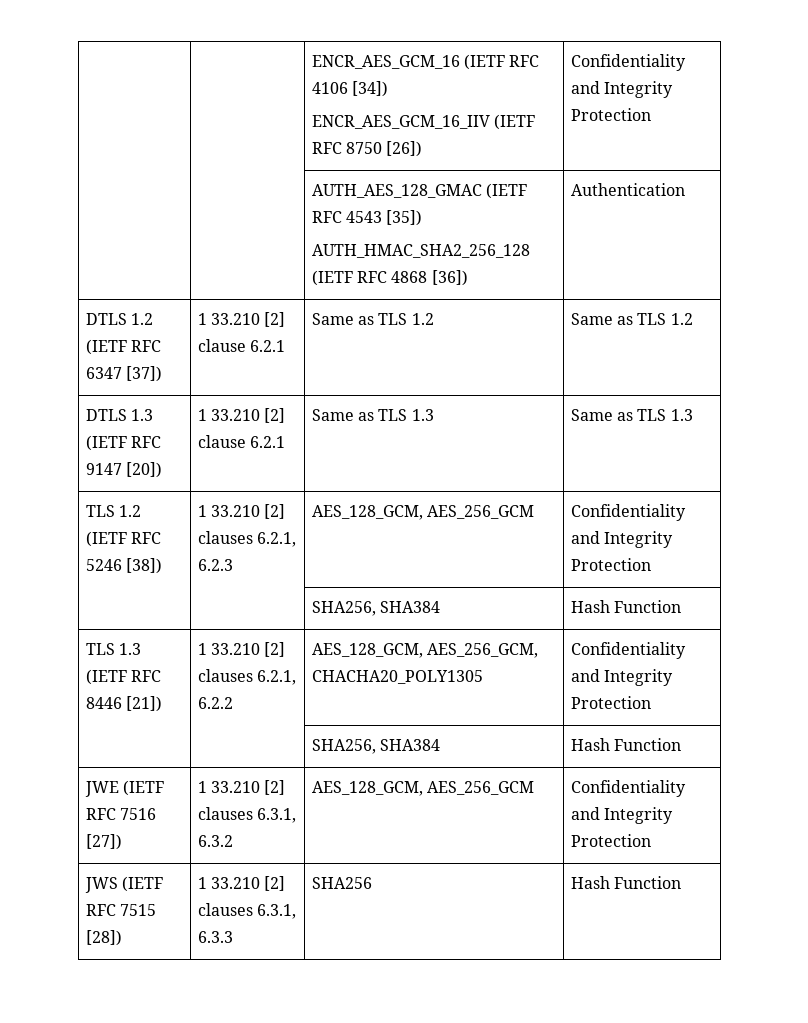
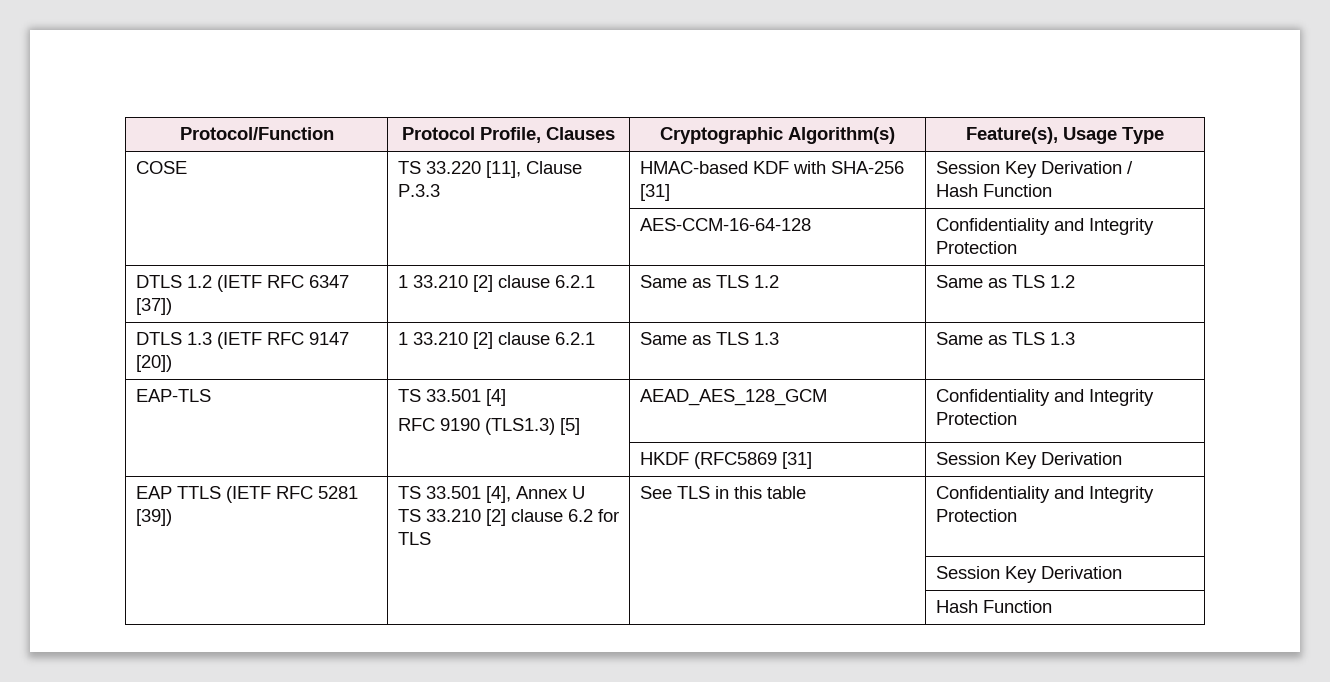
[311,54,540,70] [311,81,388,97] [311,114,535,130] [311,141,423,157] [570,54,686,71] [570,81,673,98] [570,108,651,121] [311,183,527,199] [311,210,423,226] [311,244,530,258] [311,270,468,286] [570,183,685,196] | | ENCR_AES_GCM_16 (IETF RFC 4106 [34]) // ENCR_AES_GCM_16_IIV (IETF RFC 8750 [26]) | Confidentiality and Integrity Protection // | | AUTH_AES_128_GMAC (IETF RFC 4543 [35]) // AUTH_HMAC_SHA2_256_128 (IETF RFC 4868 [36]) | Authentication -> [179,127,334,140] [402,127,615,143] [660,127,895,144] [966,127,1164,144] [135,161,187,174] [397,161,582,178] [397,184,440,197] [639,161,904,174] [639,184,670,201] [935,161,1133,178] [935,184,1052,197] [639,218,811,231] [935,218,1154,235] [935,241,1017,254] Protocol/Function | Protocol Profile, Clauses | Cryptographic Algorithm(s) | Feature(s), Usage Type // COSE | TS 33.220 [11], Clause P.3.3 | HMAC-based KDF with SHA-256 [31] | Session Key Derivation / // Hash Function // | | AES-CCM-16-64-128 | Confidentiality and Integrity Protection
[85,505,141,517] [85,531,161,547] [85,558,162,574] [197,504,286,519] [197,531,296,547] [197,559,233,571] [311,505,534,520] [570,504,686,521] [570,531,673,548] [570,558,651,571] [311,601,440,616] [570,600,681,613] [85,643,141,655] [85,669,161,685] [85,696,162,712] [197,642,286,657] [197,669,296,685] [197,697,233,709] [311,643,538,658] [311,670,483,684] [570,642,686,659] [570,669,673,686] [570,696,651,709] [311,739,440,754] [570,738,681,751] [84,780,164,797] [85,808,156,820] [85,834,122,850] [197,780,286,795] [197,807,296,823] [197,835,233,847] [311,781,534,796] [570,780,686,797] [570,807,673,824] [570,834,651,847] [84,876,163,893] [85,904,156,916] [85,930,122,946] [197,876,286,891] [197,903,296,919] [197,931,233,943] [311,877,372,889] [570,876,681,889] TLS 1.2 (IETF RFC 5246 [38]) | 1 33.210 [2] clauses 6.2.1, 6.2.3 | AES_128_GCM, AES_256_GCM | Confidentiality and Integrity Protection // | | SHA256, SHA384 | Hash Function // TLS 1.3 (IETF RFC 8446 [21]) | 1 33.210 [2] clauses 6.2.1, 6.2.2 | AES_128_GCM, AES_256_GCM, CHACHA20_POLY1305 | Confidentiality and Integrity Protection // | | SHA256, SHA384 | Hash Function // JWE (IETF RFC 7516 [27]) | 1 33.210 [2] clauses 6.3.1, 6.3.2 | AES_128_GCM, AES_256_GCM | Confidentiality and Integrity Protection // JWS (IETF RFC 7515 [28]) | 1 33.210 [2] clauses 6.3.1, 6.3.3 | SHA256 | Hash Function -> [135,389,211,402] [397,389,506,406] [397,418,580,435] [639,389,827,406] [935,389,1154,406] [935,412,1017,425] [639,452,812,469] [935,452,1122,469] [135,486,358,503] [135,509,172,526] [397,486,585,503] [397,509,619,526] [397,532,431,545] [639,486,806,499] [935,486,1154,503] [935,509,1017,522] [935,566,1122,583] [935,600,1052,613] EAP-TLS | TS 33.501 [4] // RFC 9190 (TLS1.3) [5] | AEAD_AES_128_GCM | Confidentiality and Integrity Protection // | | HKDF (RFC5869 [31] | Session Key Derivation // EAP TTLS (IETF RFC 5281 [39]) | TS 33.501 [4], Annex U // TS 33.210 [2] clause 6.2 for TLS | See TLS in this table | Confidentiality and Integrity Protection // | | | Session Key Derivation // | | | Hash Function

